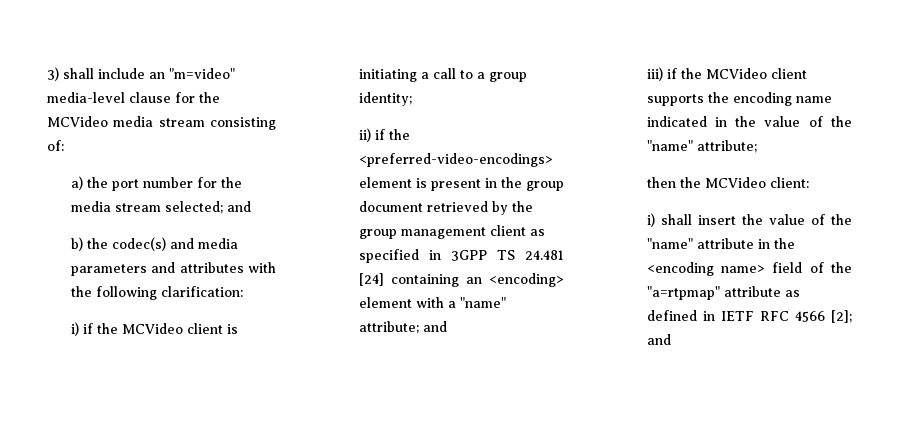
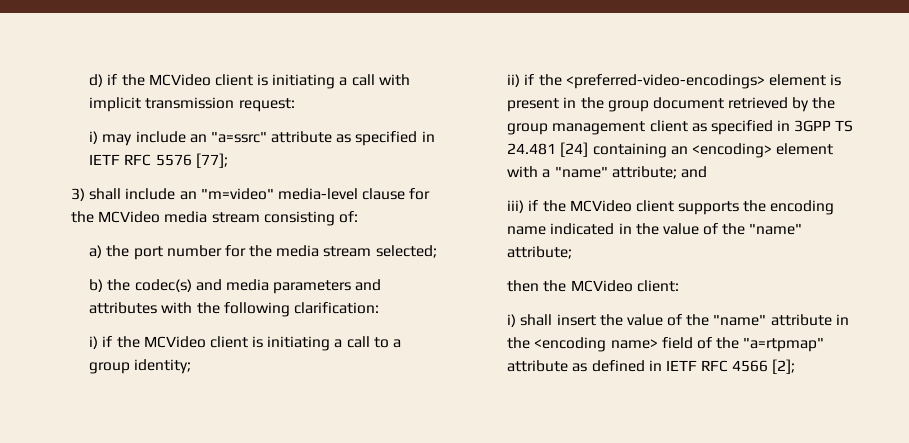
(46, 74) none -> [89,74,410,89] [89,97,295,112] [89,131,435,146] [89,153,228,168] d) if the MCVideo client is initiating a call with implicit transmission request: // i) may include an "a=ssrc" attribute as specified in IETF RFC 5576 [77]; //
[226,201,251,212] and -> (437, 251) none
[646,334,671,345] and -> (796, 366) none

